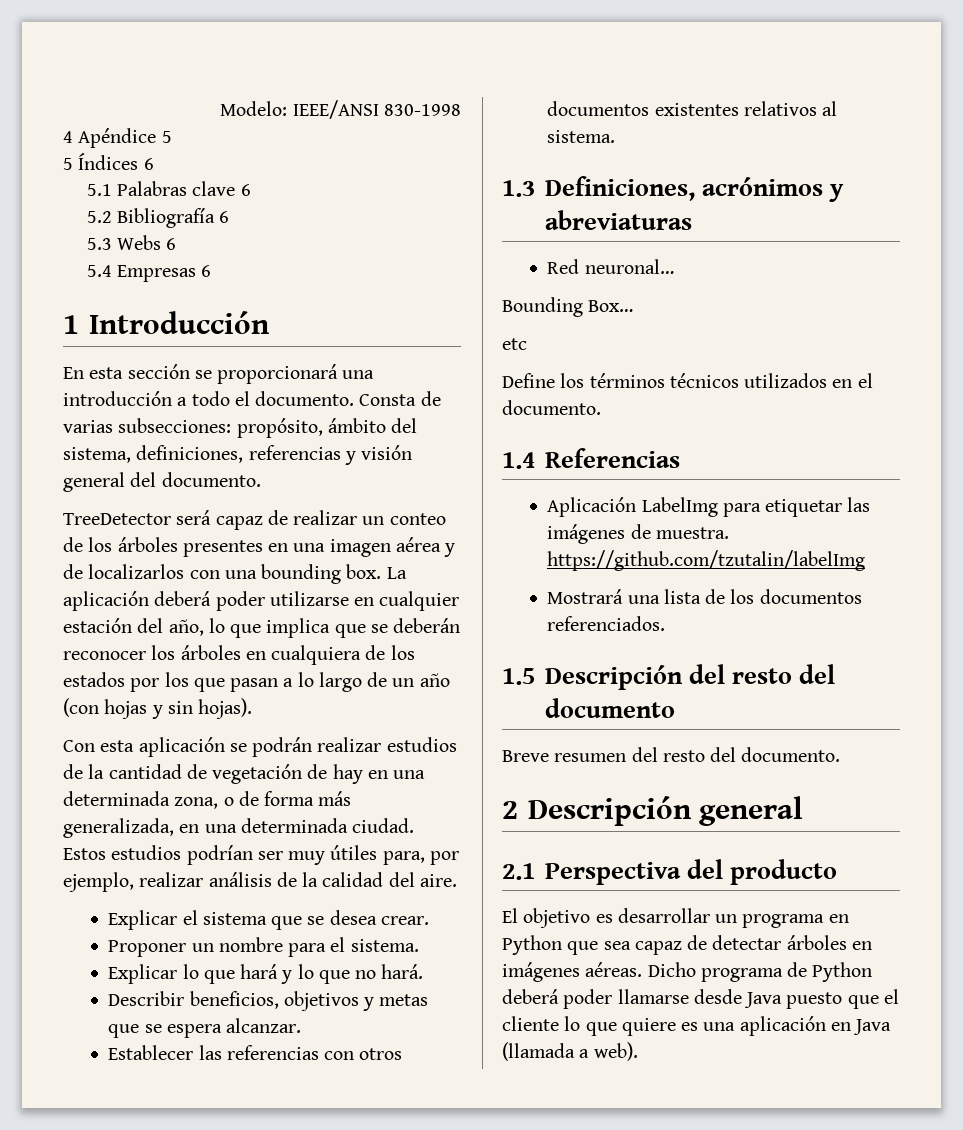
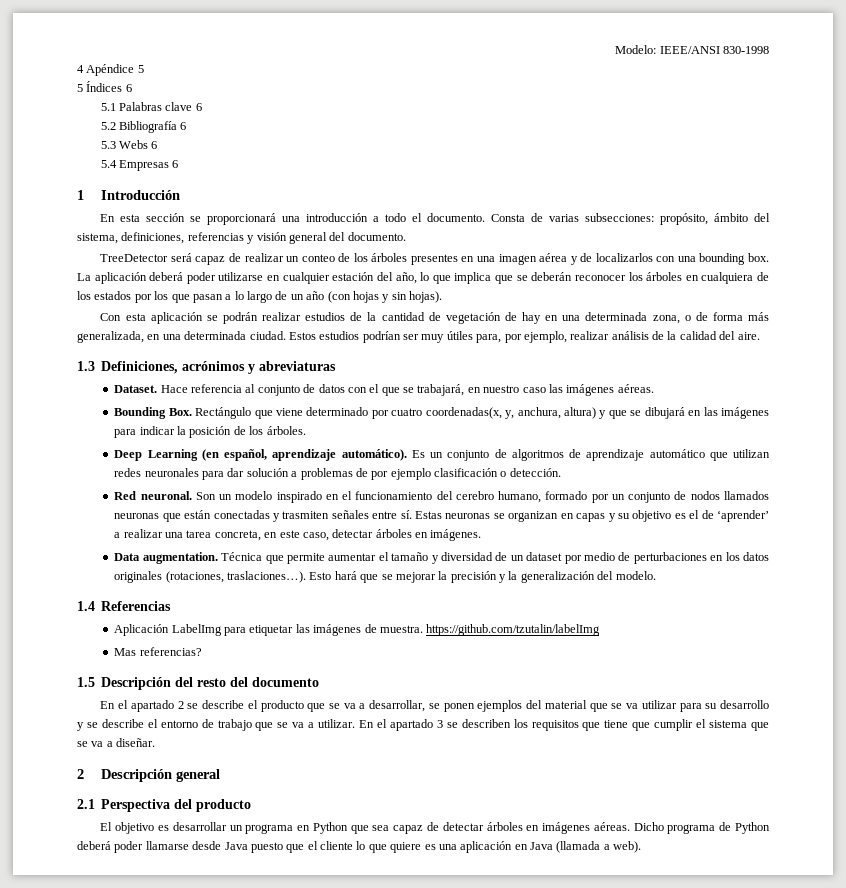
[108,910,429,930] [108,937,419,957] [108,964,424,984] [108,991,429,1011] [108,1018,302,1038] [108,1045,403,1060] [547,101,838,116] [547,130,616,143] // Explicar el sistema que se desea crear. // Proponer un nombre para el sistema. // Explicar lo que hará y lo que no hará. // Describir beneficios, objetivos y metas que se espera alcanzar. // Establecer las referencias con otros documentos existentes relativos al sistema. -> (760, 336) none
[547,259,674,274] [502,297,634,317] [502,338,527,350] [502,373,873,388] [502,400,601,415] Red neuronal… // Bounding Box… // etc // Define los términos técnicos utilizados en el documento. -> [114,384,654,396] [114,407,770,419] [114,426,306,438] [114,449,770,461] [114,468,561,480] [114,491,769,503] [114,510,769,522] [114,529,482,541] [114,552,770,564] [114,571,656,583] Dataset. Hace referencia al conjunto de datos con el que se trabajará, en nuestro caso las imágenes aéreas. // Bounding Box. Rectángulo que viene determinado por cuatro coordenadas(x, y, anchura, altura) y que se dibujará en las imágenes para indicar la posición de los árboles. // Deep Learning (en español, aprendizaje automático). Es un conjunto de algoritmos de aprendizaje automático que utilizan redes neuronales para dar solución a problemas de por ejemplo clasificación o detección. // Red neuronal. Son un modelo inspirado en el funcionamiento del cerebro humano, formado por un conjunto de nodos llamados neuronas que están conectadas y trasmiten señales entre sí. Estas neuronas se organizan en capas y su objetivo es el de ‘aprender’ a realizar una tarea concreta, en este caso, detectar árboles en imágenes. // Data augmentation. Técnica que permite aumentar el tamaño y diversidad de un dataset por medio de perturbaciones en los datos originales (rotaciones, traslaciones…). Esto hará que se mejorar la precisión y la generalización del modelo.
[547,589,862,604] [547,616,666,631] Mostrará una lista de los documentos referenciados. -> [114,647,202,656] Mas referencias?
[502,747,841,762] Breve resumen del resto del documento. -> [100,700,770,712] [77,719,769,731] [77,738,156,747] En el apartado 2 se describe el producto que se va a desarrollar, se ponen ejemplos del material que se va utilizar para su desarrollo y se describe el entorno de trabajo que se va a utilizar. En el apartado 3 se describen los requisitos que tiene que cumplir el sistema que se va a diseñar.

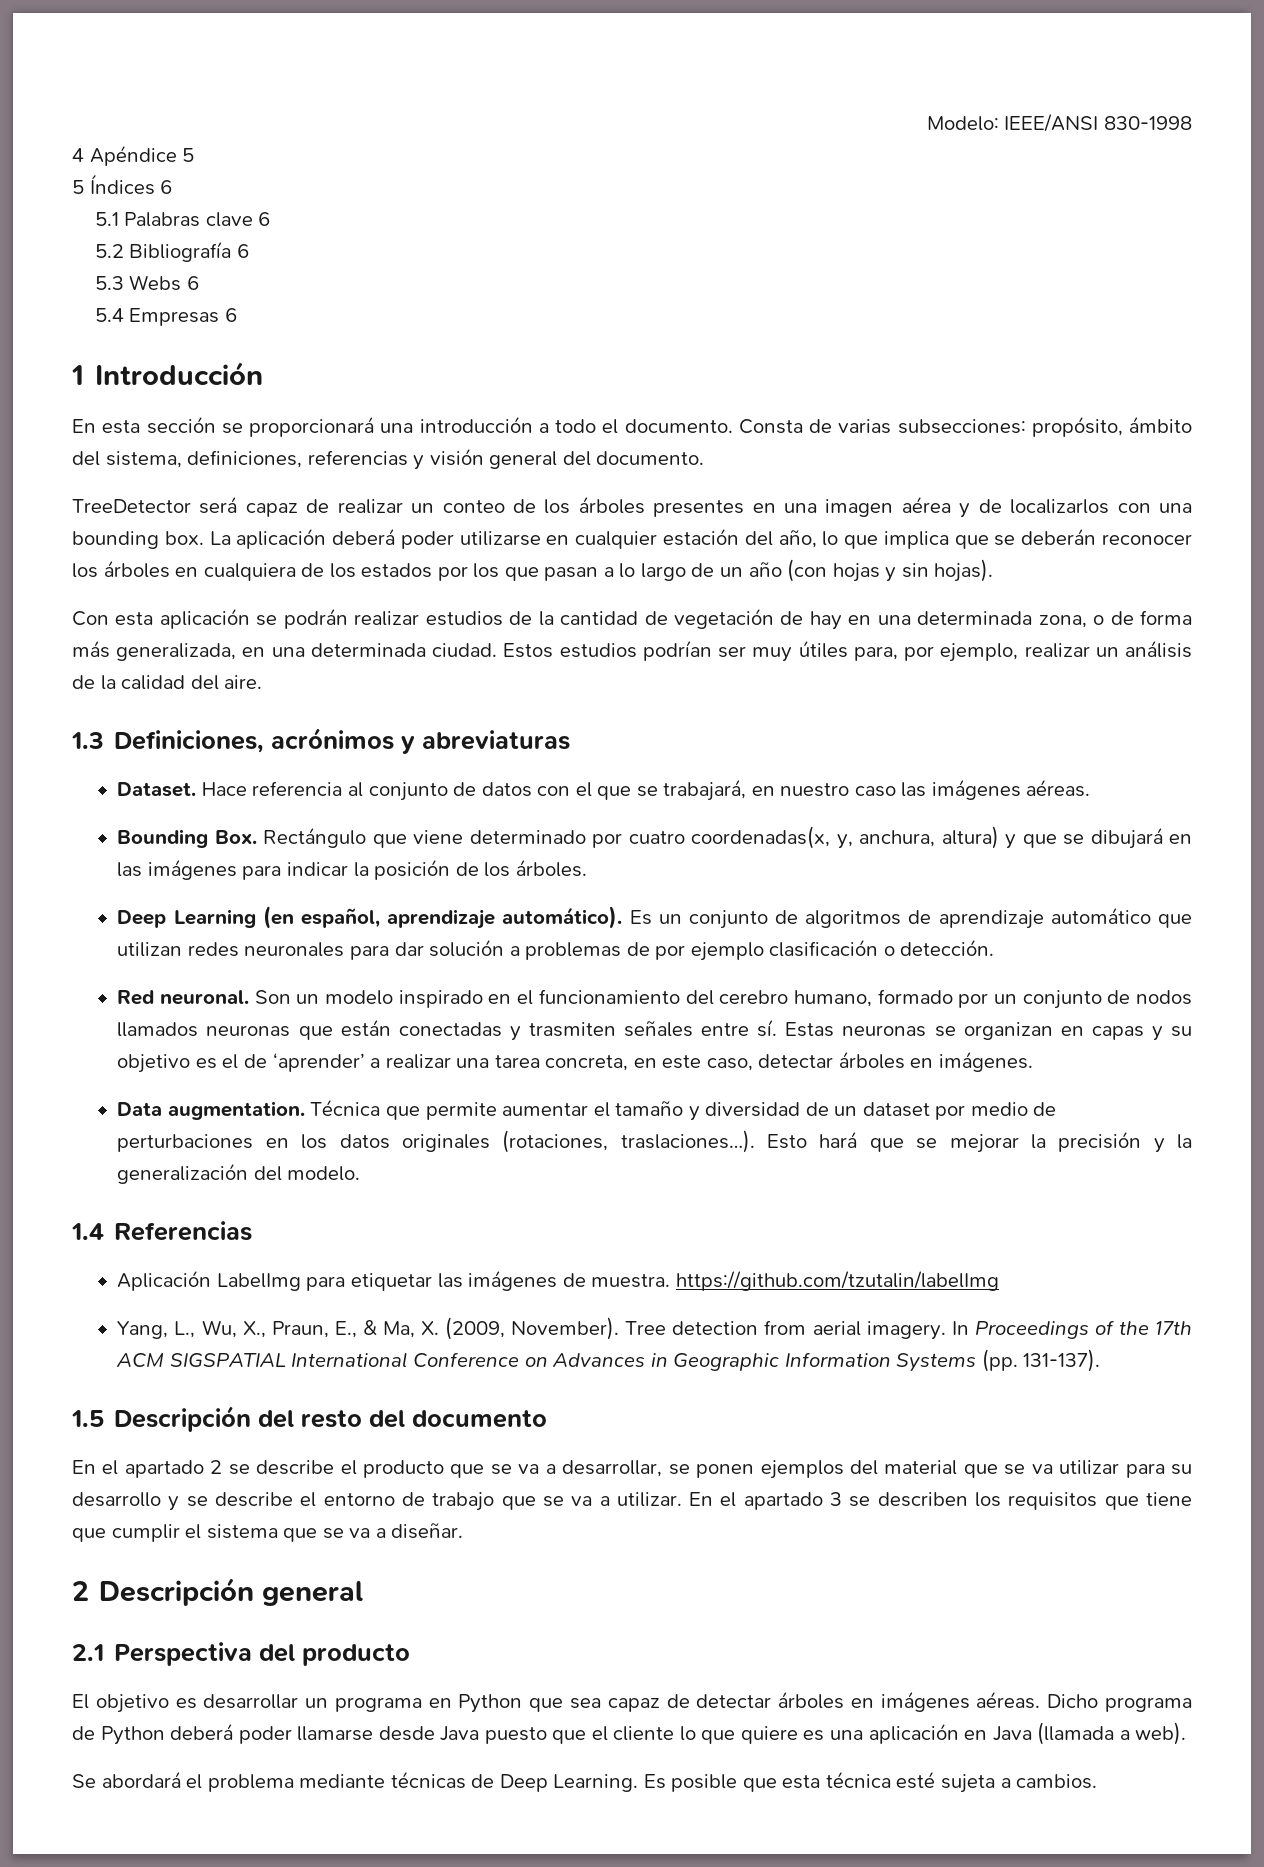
(610, 335) none -> [1095,647,1119,657] un
[114,647,202,656] Mas referencias? -> [117,1317,1192,1340] [116,1349,1101,1372] Yang, L., Wu, X., Praun, E., & Ma, X. (2009, November). Tree detection from aerial imagery. In Proceedings of the 17th ACM SIGSPATIAL International Conference on Advances in Geographic Information Systems (pp. 131-137).
(642, 847) none -> [72,1771,1098,1793] // Se abordará el problema mediante técnicas de Deep Learning. Es posible que esta técnica esté sujeta a cambios.

